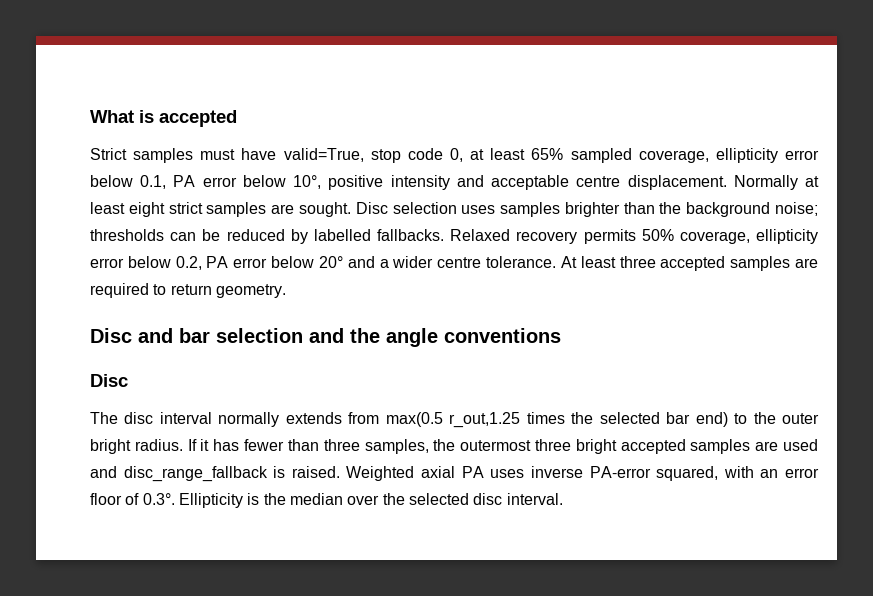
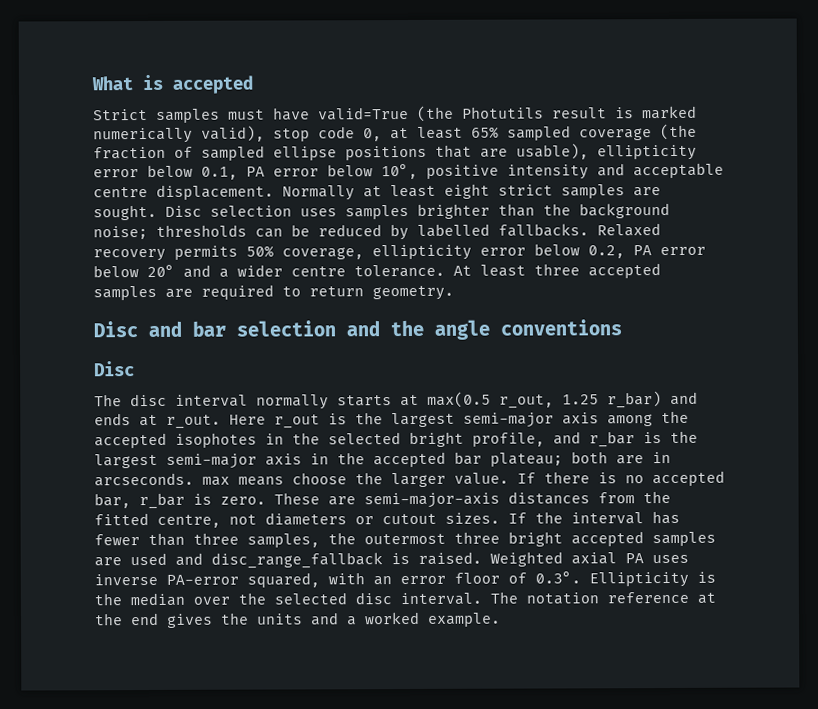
[283,148,364,162] valid=True, -> [318,105,697,122] [93,125,265,144] valid=True (the Photutils result is marked numerically valid),
[638,150,709,163] coverage, -> [579,123,697,141] [93,143,589,161] coverage (the fraction of sampled ellipse positions that are usable),
[285,412,820,428] [90,439,210,454] extends from max(0.5 r_out,1.25 times the selected bar end) to the outer bright radius. If it -> [337,391,698,409] [94,410,689,429] [94,430,698,449] [94,451,671,469] [94,470,725,488] [94,490,671,510] [94,511,644,528] starts at max(0.5 r_out, 1.25 r_bar) and ends at r_out. Here r_out is the largest semi-major axis among the accepted isophotes in the selected bright profile, and r_bar is the largest semi-major axis in the accepted bar plateau; both are in arcseconds. max means choose the larger value. If there is no accepted bar, r_bar is zero. These are semi-major-axis distances from the fitted centre, not diameters or cutout sizes. If the interval
(563, 499) none -> [490,591,716,605] [94,611,501,628] The notation reference at the end gives the units and a worked example.

